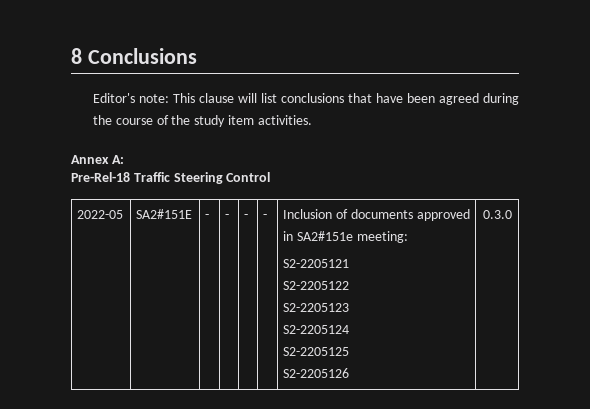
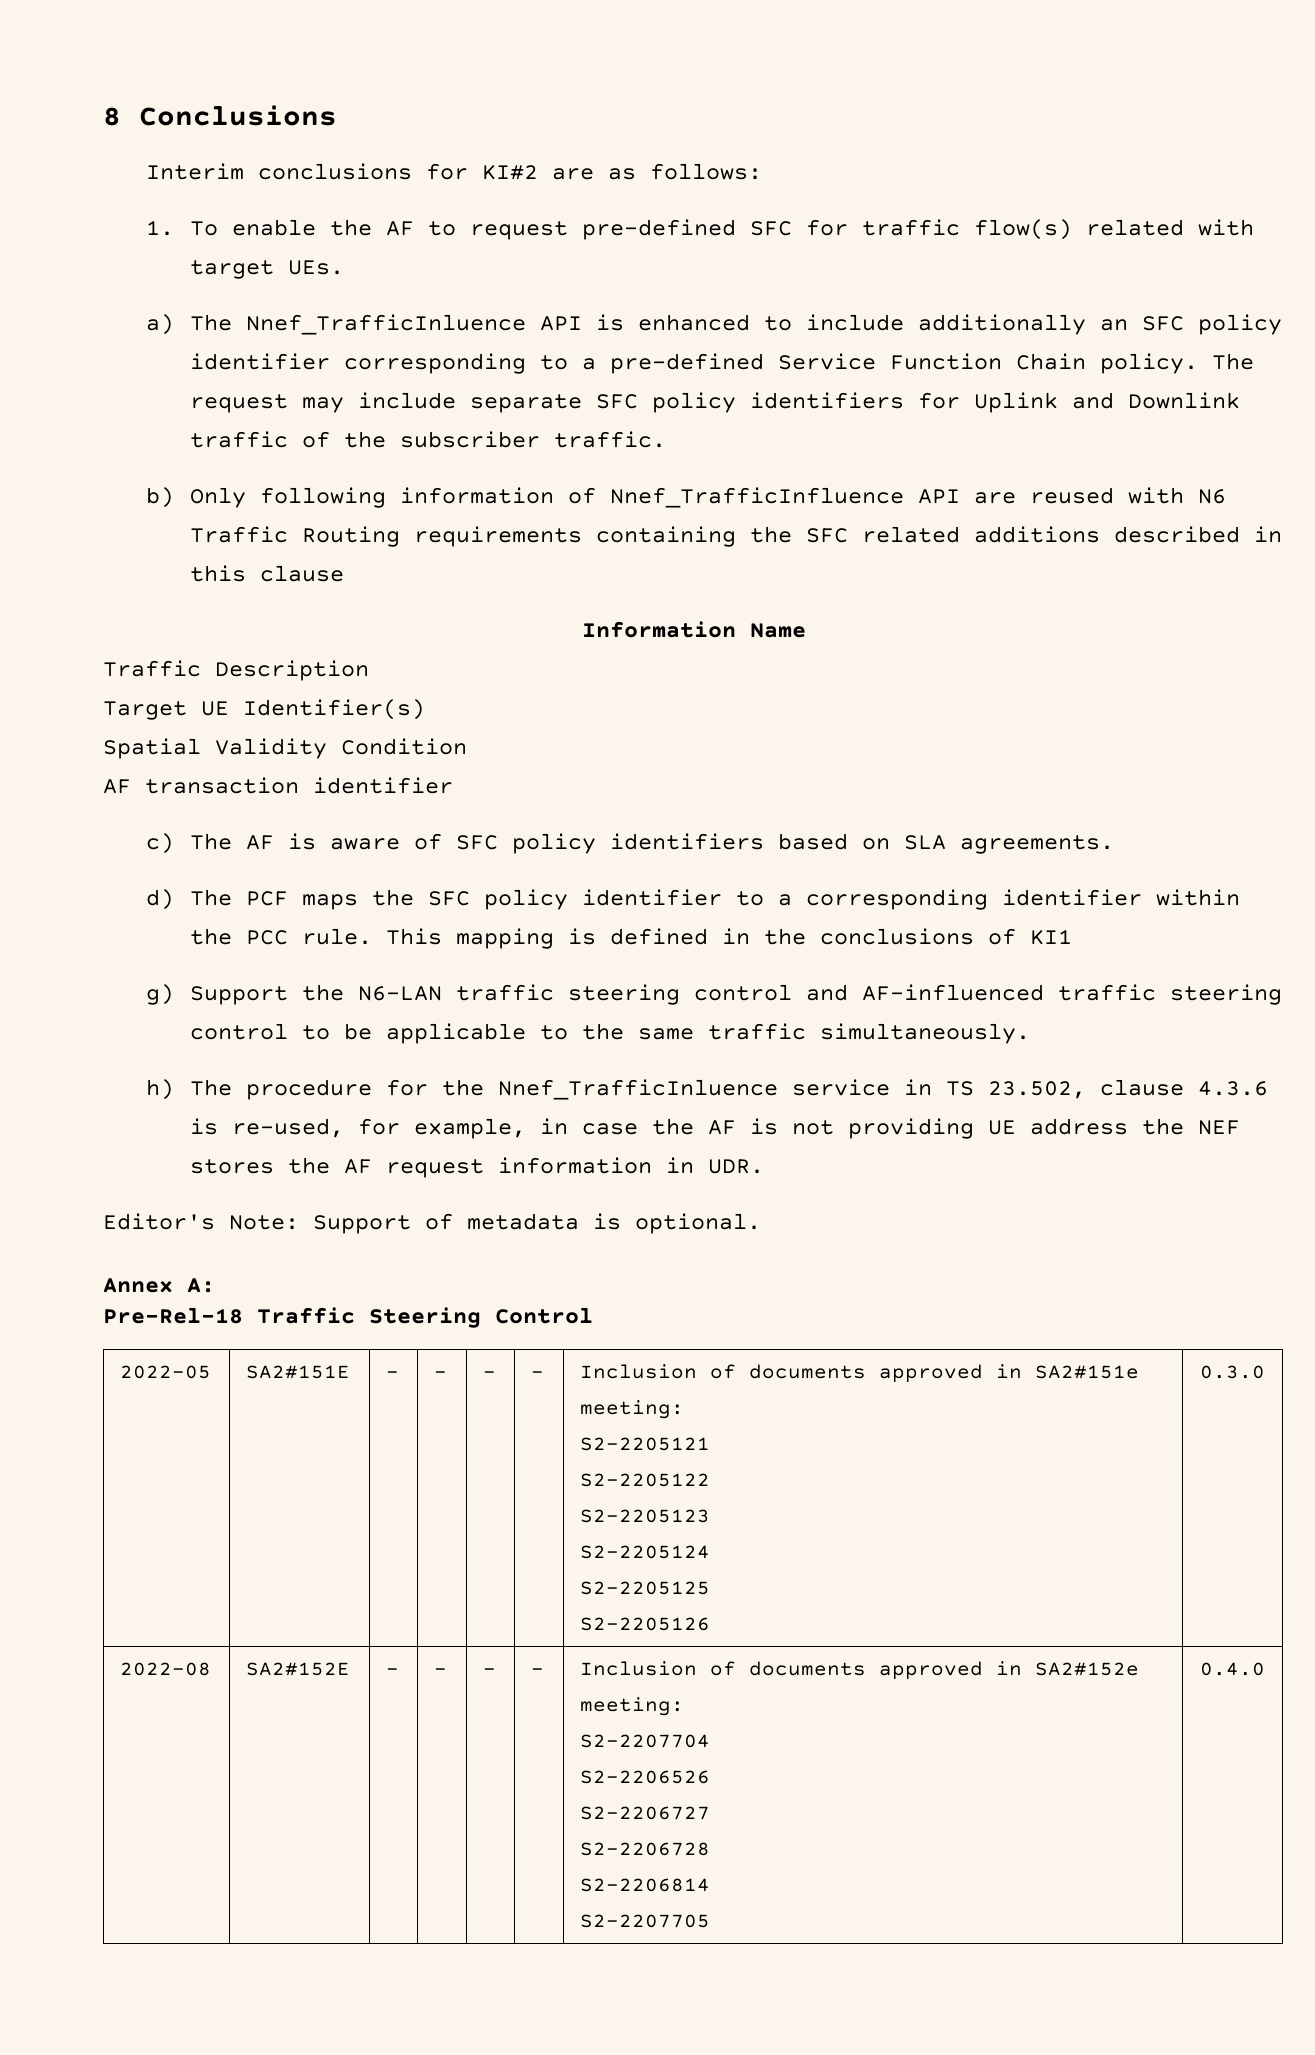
[93,93,519,105] [93,115,312,127] Editor's note: This clause will list conclusions that have been agreed during the course of the study item activities. -> [146,163,763,180] [146,219,1254,240] [189,260,344,279] [146,314,1282,335] [189,353,1254,374] [189,392,1240,413] [189,431,666,448] [146,487,1226,508] [189,526,1282,547] [189,565,344,582] [581,621,806,638] [103,660,369,681] [103,699,425,720] [103,738,467,759] [103,777,453,794] [146,833,1114,854] [146,889,1240,910] [189,928,1072,949] [146,984,1282,1005] [189,1023,1030,1044] [146,1079,1268,1100] [189,1118,1240,1139] [189,1157,764,1178] [103,1213,761,1234] Interim conclusions for KI#2 are as follows: // 1. To enable the AF to request pre-defined SFC for traffic flow(s) related with target UEs. // a) The Nnef_TrafficInluence API is enhanced to include additionally an SFC policy identifier corresponding to a pre-defined Service Function Chain policy. The request may include separate SFC policy identifiers for Uplink and Downlink traffic of the subscriber traffic. // b) Only following information of Nnef_TrafficInfluence API are reused with N6 Traffic Routing requirements containing the SFC related additions described in this clause // Information Name // Traffic Description // Target UE Identifier(s) // Spatial Validity Condition // AF transaction identifier // c) The AF is aware of SFC policy identifiers based on SLA agreements. // d) The PCF maps the SFC policy identifier to a corresponding identifier within the PCC rule. This mapping is defined in the conclusions of KI1 // g) Support the N6-LAN traffic steering control and AF-influenced traffic steering control to be applicable to the same traffic simultaneously. // h) The procedure for the Nnef_TrafficInluence service in TS 23.502, clause 4.3.6 is re-used, for example, in case the AF is not providing UE address the NEF stores the AF request information in UDR. // Editor's Note: Support of metadata is optional.
(512, 214) none -> [120,1662,212,1676] [246,1662,351,1676] [386,1668,400,1675] [434,1668,448,1675] [483,1668,497,1675] [531,1668,545,1675] [580,1661,1140,1680] [580,1697,685,1716] [580,1734,711,1748] [580,1770,711,1784] [580,1806,711,1820] [580,1842,711,1856] [580,1878,711,1892] [580,1914,711,1928] [1200,1662,1265,1676] // 2022-08 | SA2#152E | - | - | - | - | Inclusion of documents approved in SA2#152e meeting: // S2-2207704 // S2-2206526 // S2-2206727 // S2-2206728 // S2-2206814 // S2-2207705 | 0.4.0

